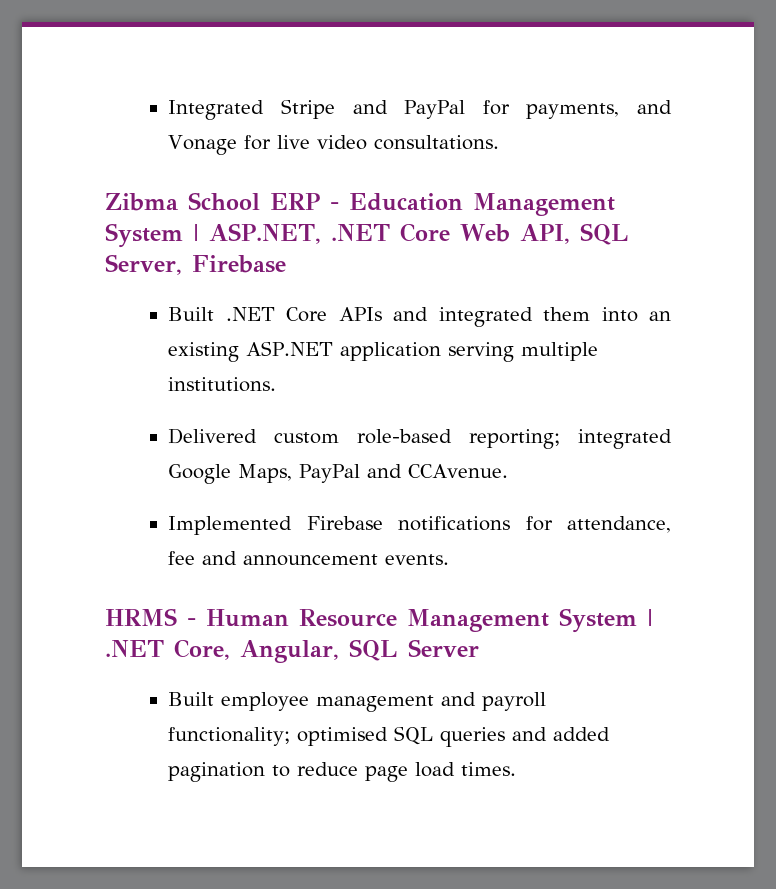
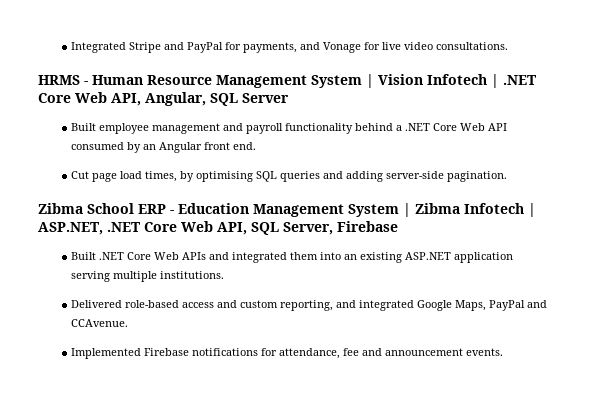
(500, 142) none -> [38,74,536,88] [38,92,289,106] [71,123,508,134] [71,142,257,153] [71,171,508,182] // HRMS - Human Resource Management System | Vision Infotech | .NET Core Web API, Angular, SQL Server // Built employee management and payroll functionality behind a .NET Core Web API consumed by an Angular front end. // Cut page load times, by optimising SQL queries and adding server-side pagination.
(199, 232) none -> [415,203,536,217] Zibma Infotech |
(328, 314) none -> [154,252,180,260] Web
[274,429,561,449] custom role-based reporting; -> [125,300,357,311] role-based access and custom reporting, and
[105,608,653,633] [105,639,479,663] [168,692,547,712] [168,726,611,747] [168,762,517,782] // HRMS - Human Resource Management System | .NET Core, Angular, SQL Server // Built employee management and payroll functionality; optimised SQL queries and added pagination to reduce page load times. -> (504, 352) none

